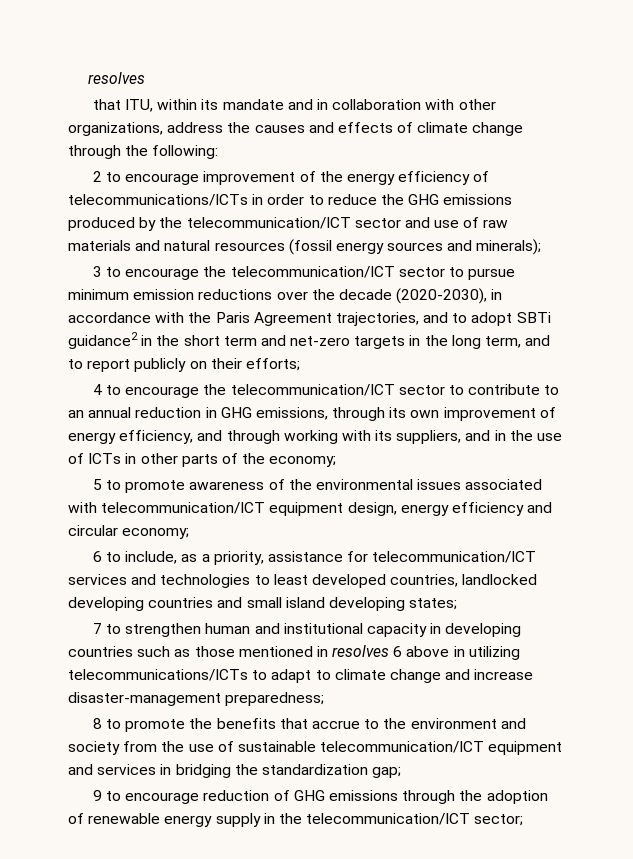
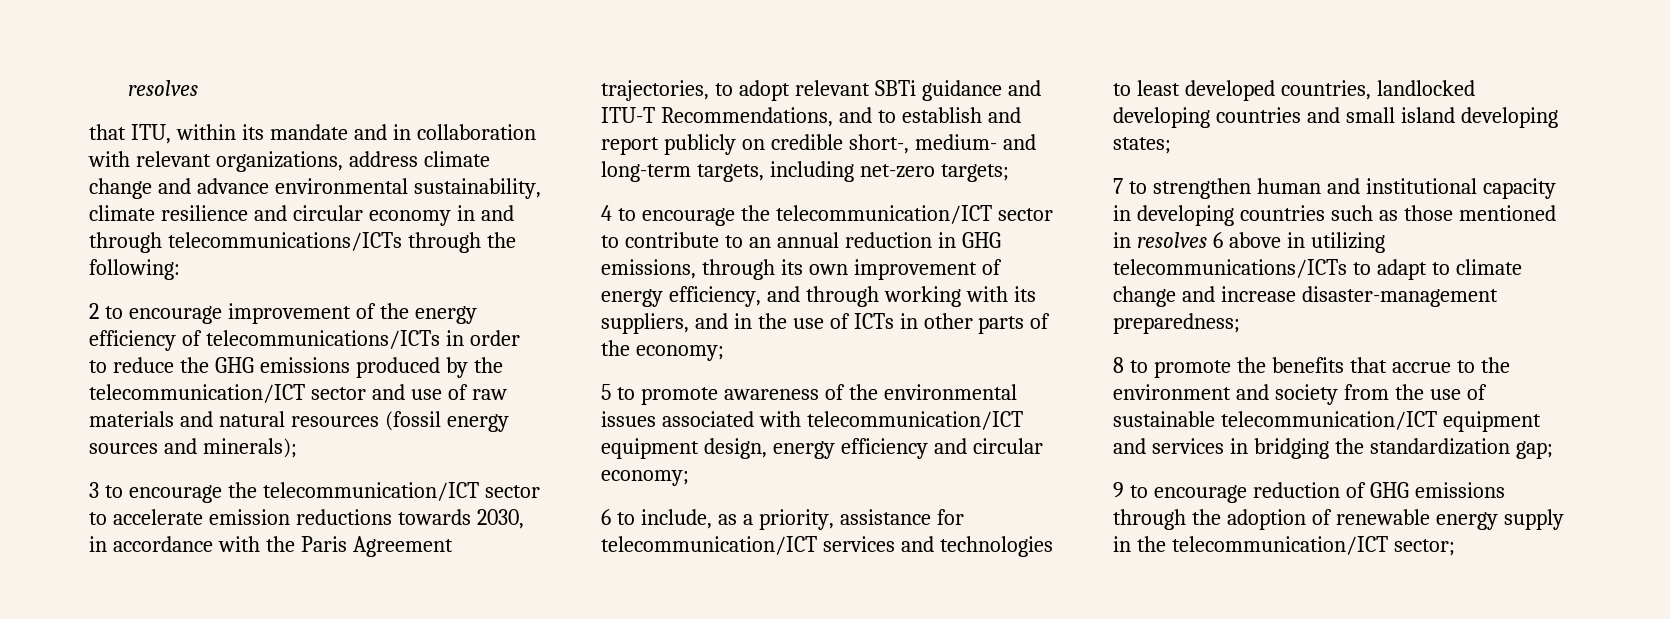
[458,99,496,110] other -> [135,151,211,167] relevant
[227,122,524,136] the causes and effects of climate change -> [423,151,490,167] [89,178,541,199] [89,205,514,226] [89,232,402,253] climate change and advance environmental sustainability, climate resilience and circular economy in and through telecommunications/ICTs
[468,268,516,280] [68,288,488,304] pursue minimum emission reductions over the decade (2020-2030), -> [112,509,524,529] accelerate emission reductions towards 2030,
[423,312,551,326] [68,332,551,349] [68,358,300,372] and to adopt SBTi guidance2 in the short term and net-zero targets in the long term, and to report publicly on their efforts; -> [714,80,1041,101] [601,107,1021,127] [601,134,1036,155] [601,161,1009,182] to adopt relevant SBTi guidance and ITU-T Recommendations, and to establish and report publicly on credible short-, medium- and long-term targets, including net-zero targets;

